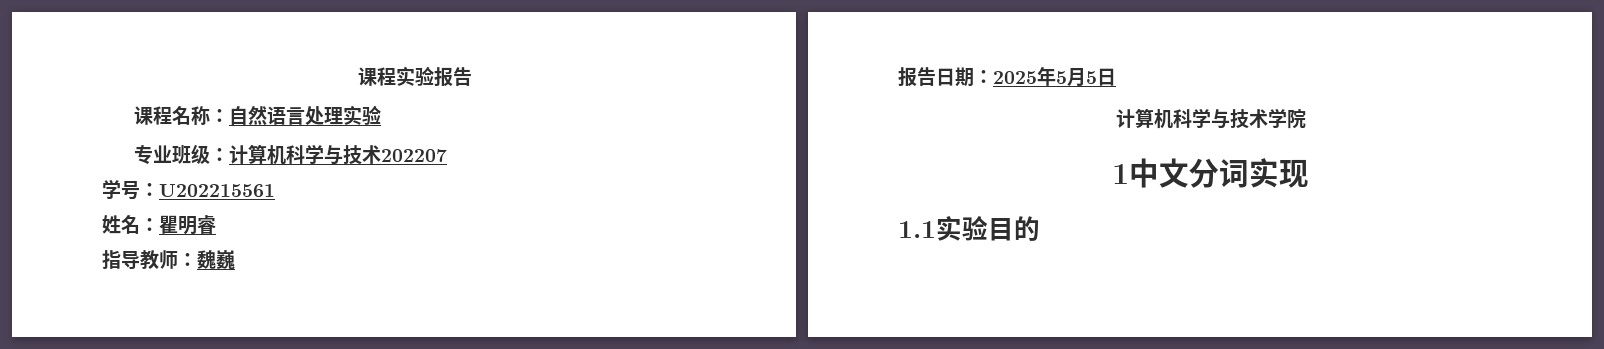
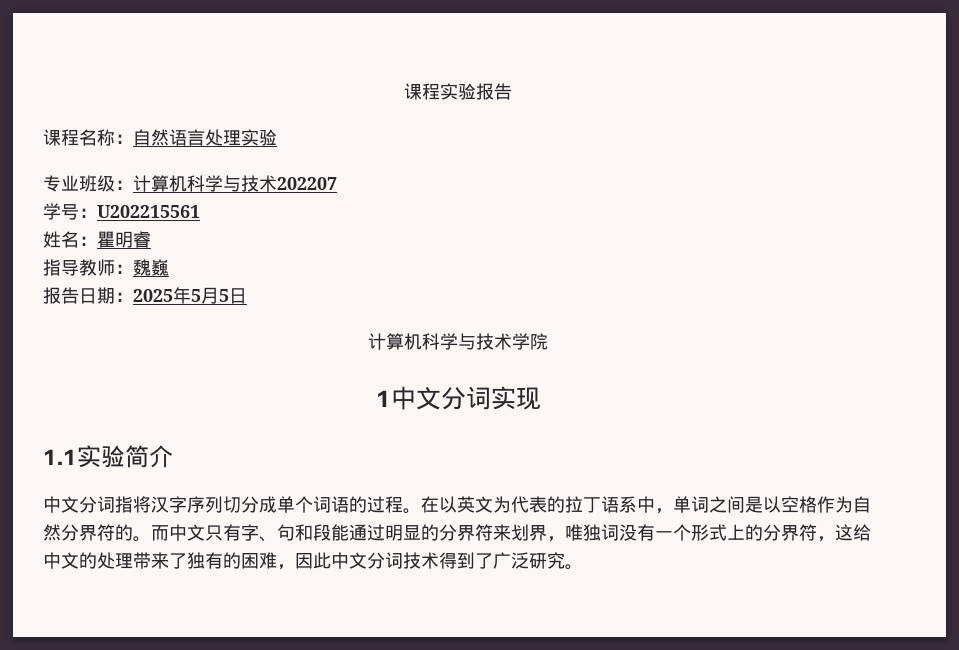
[988,216,1040,241] 目的 -> [125,445,173,468] [43,496,871,514] [43,524,871,542] [43,552,583,570] 简介 // 中文分词指将汉字序列切分成单个词语的过程。在以英文为代表的拉丁语系中，单词之间是以空格作为自然分界符的。而中文只有字、句和段能通过明显的分界符来划界，唯独词没有一个形式上的分界符，这给中文的处理带来了独有的困难，因此中文分词技术得到了广泛研究。

